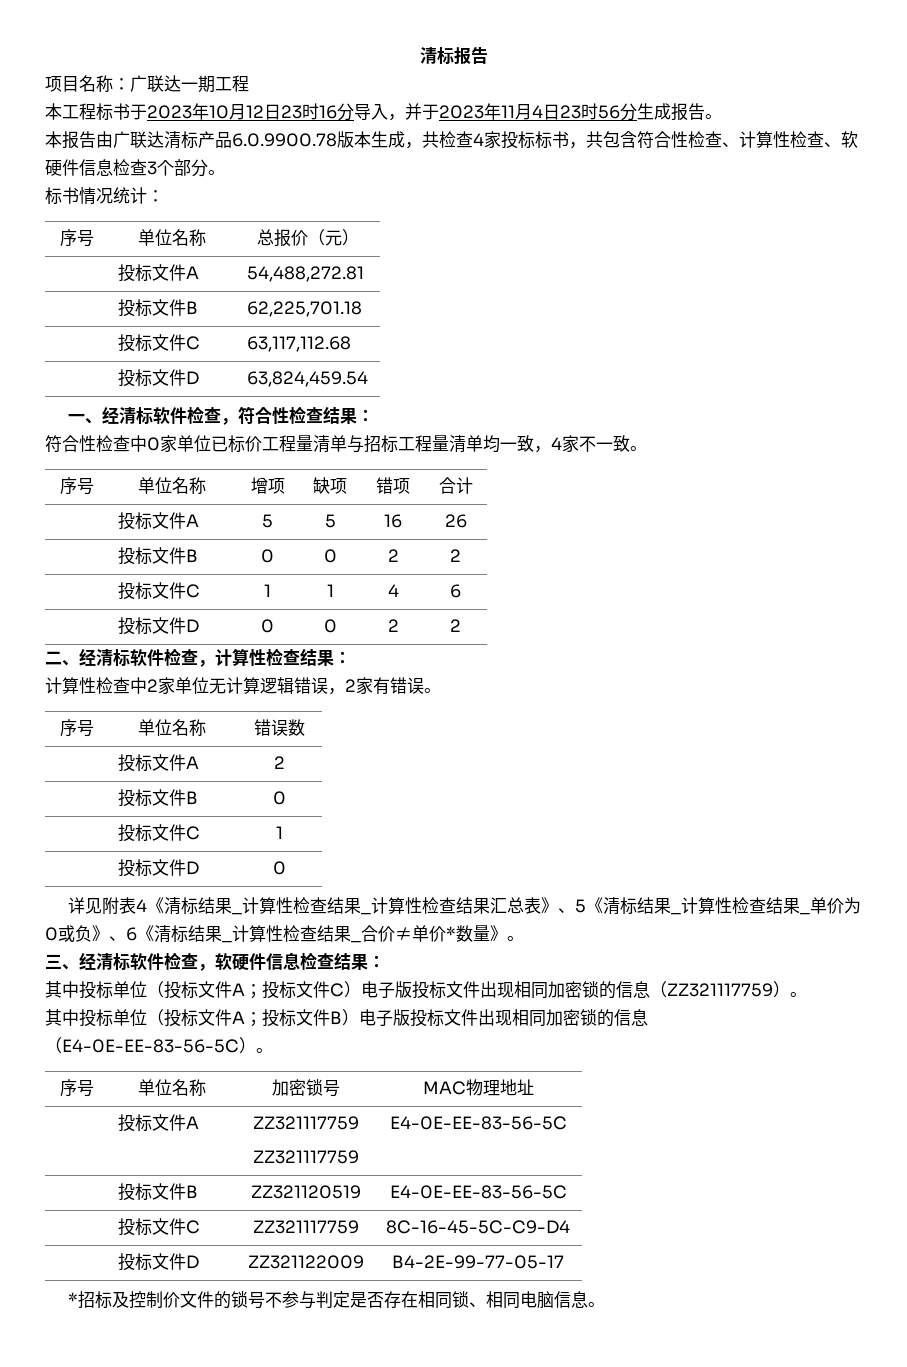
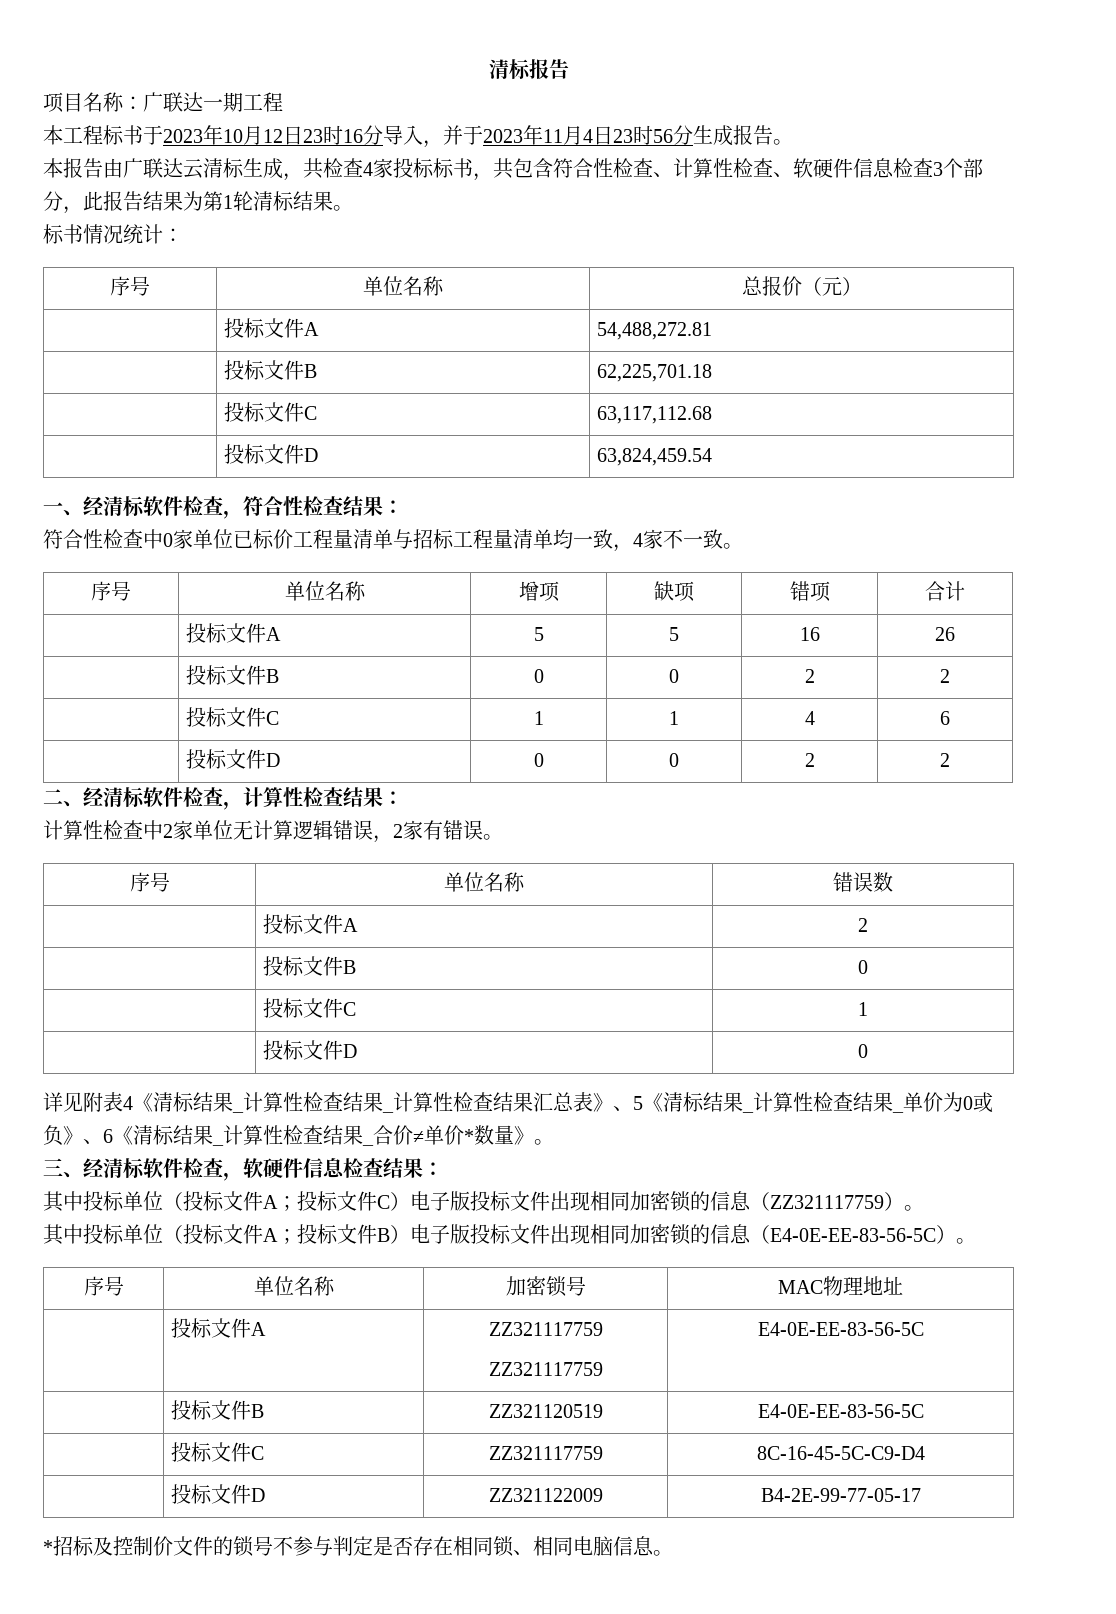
[164,131,371,149] 清标产品6.0.9900.78版本 -> [183,158,244,179] 云清标
(208, 168) none -> [63,191,333,214] ，此报告结果为第1轮清标结果

